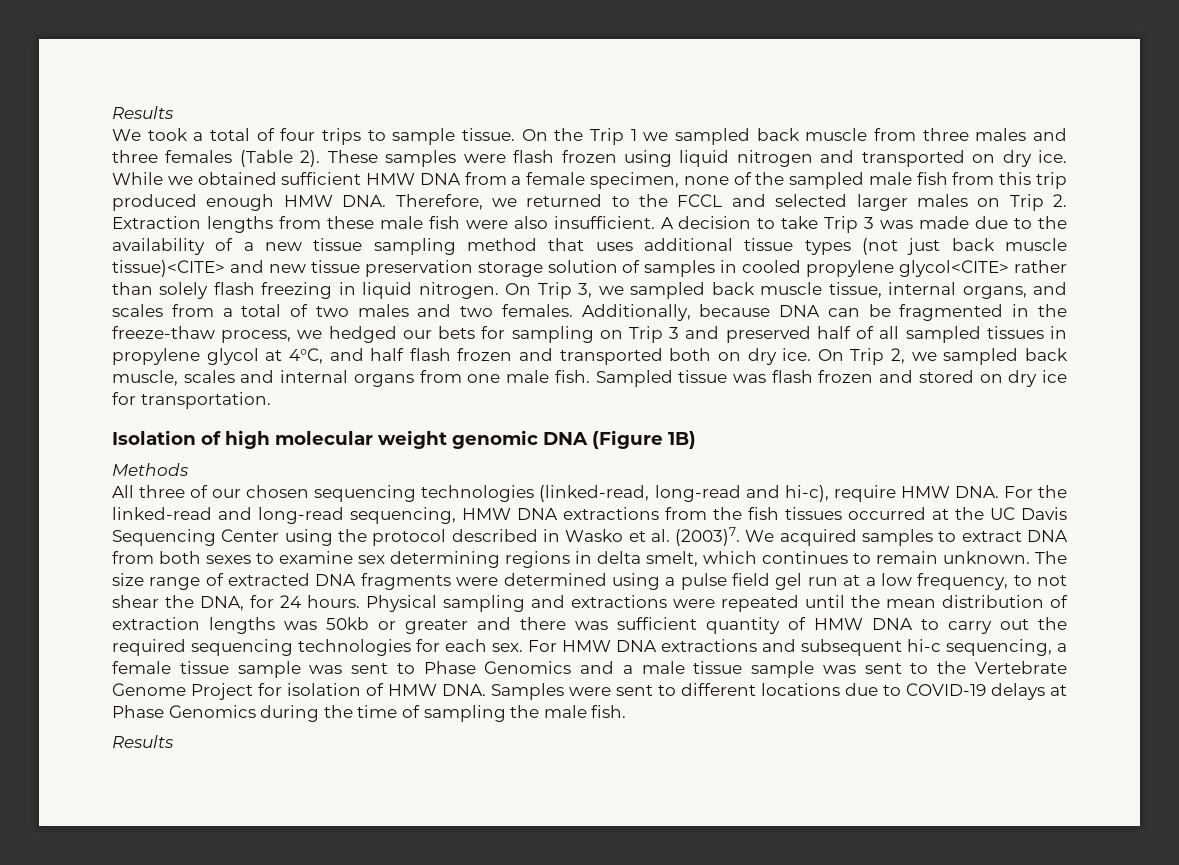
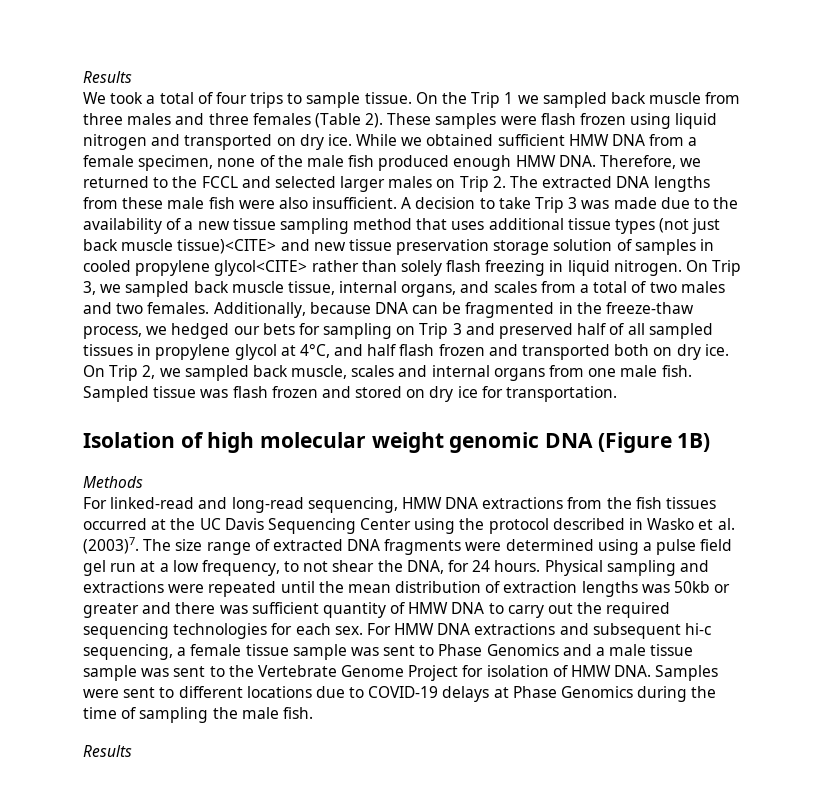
[789,172,1068,189] sampled male fish from this trip -> [306,155,375,167] male fish
[112,216,201,229] Extraction -> [510,176,650,188] The extracted DNA
[112,485,1068,502] All three of our chosen sequencing technologies (linked-read, long-read and hi-c), require HMW DNA. For the -> [83,497,107,509] For
[745,529,1068,546] [112,551,1030,568] We acquired samples to extract DNA from both sexes to examine sex determining regions in delta smelt, which continues to remain unknown. -> (139, 545) none

